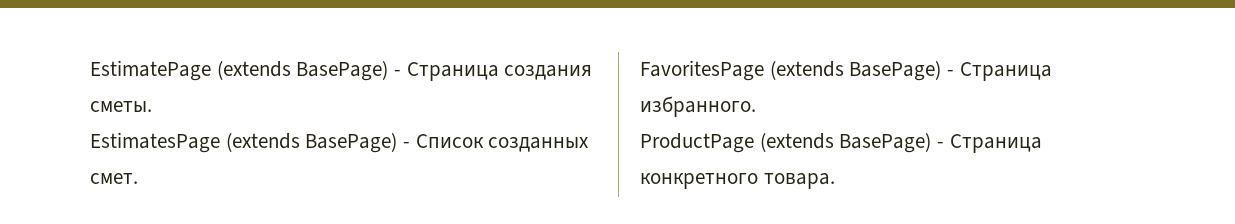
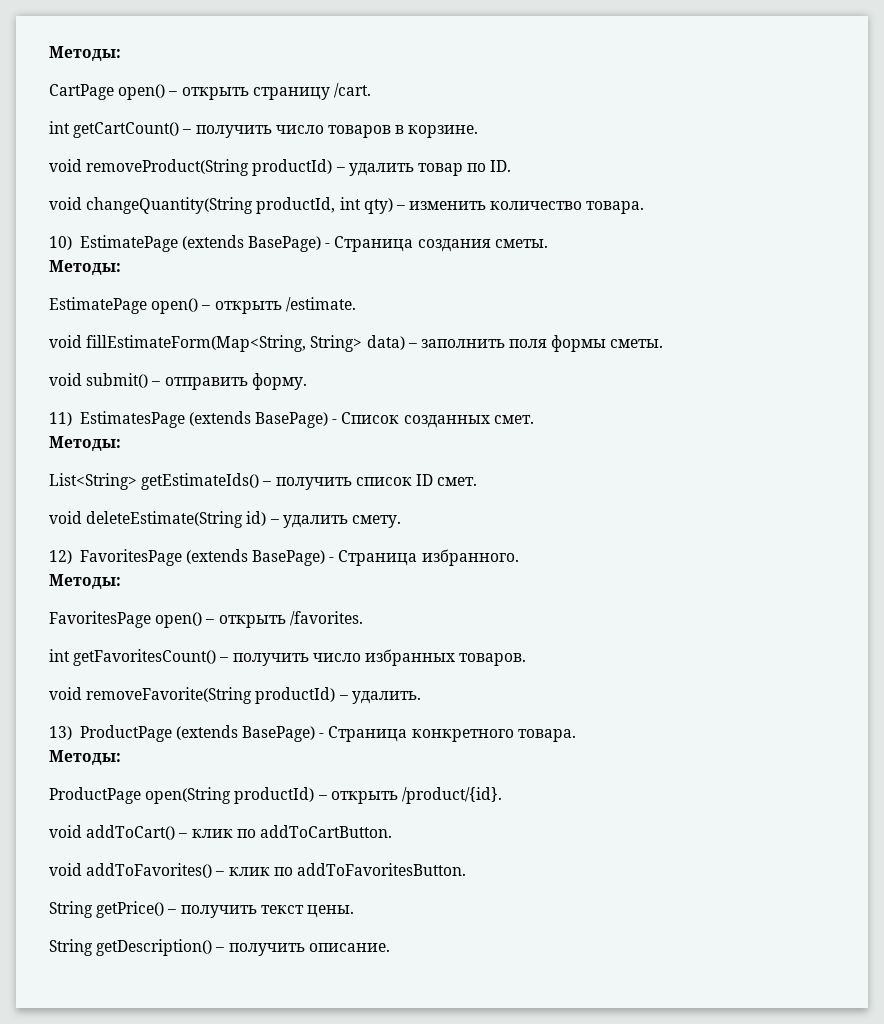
(90, 70) none -> [49,46,121,61] [49,83,371,100] [49,121,479,138] [49,159,512,176] [49,197,645,214] [49,236,72,250] Методы: // CartPage open() – открыть страницу /cart. // int getCartCount() – получить число товаров в корзине. // void removeProduct(String productId) – удалить товар по ID. // void changeQuantity(String productId, int qty) – изменить количество товара. // 10)
(152, 106) none -> [49,260,121,275] [49,297,356,314] [49,335,664,352] [49,373,307,390] [49,412,72,426] Методы: // EstimatePage open() – открыть /estimate. // void fillEstimateForm(Map<String, String> data) – заполнить поля формы сметы. // void submit() – отправить форму. // 11)
(138, 178) none -> [49,436,121,451] [49,473,478,490] [49,511,401,528] [49,550,72,564] Методы: // List<String> getEstimateIds() – получить список ID смет. // void deleteEstimate(String id) – удалить смету. // 12)
(756, 106) none -> [49,574,121,589] [49,611,363,628] [49,649,527,666] [49,687,421,704] [49,726,72,740] Методы: // FavoritesPage open() – открыть /favorites. // int getFavoritesCount() – получить число избранных товаров. // void removeFavorite(String productId) – удалить. // 13)
(835, 181) none -> [49,750,121,765] [49,787,502,804] [49,825,392,840] [49,863,466,878] [49,901,354,918] [49,939,390,956] // Методы: // ProductPage open(String productId) – открыть /product/{id}. // void addToCart() – клик по addToCartButton. // void addToFavorites() – клик по addToFavoritesButton. // String getPrice() – получить текст цены. // String getDescription() – получить описание.

